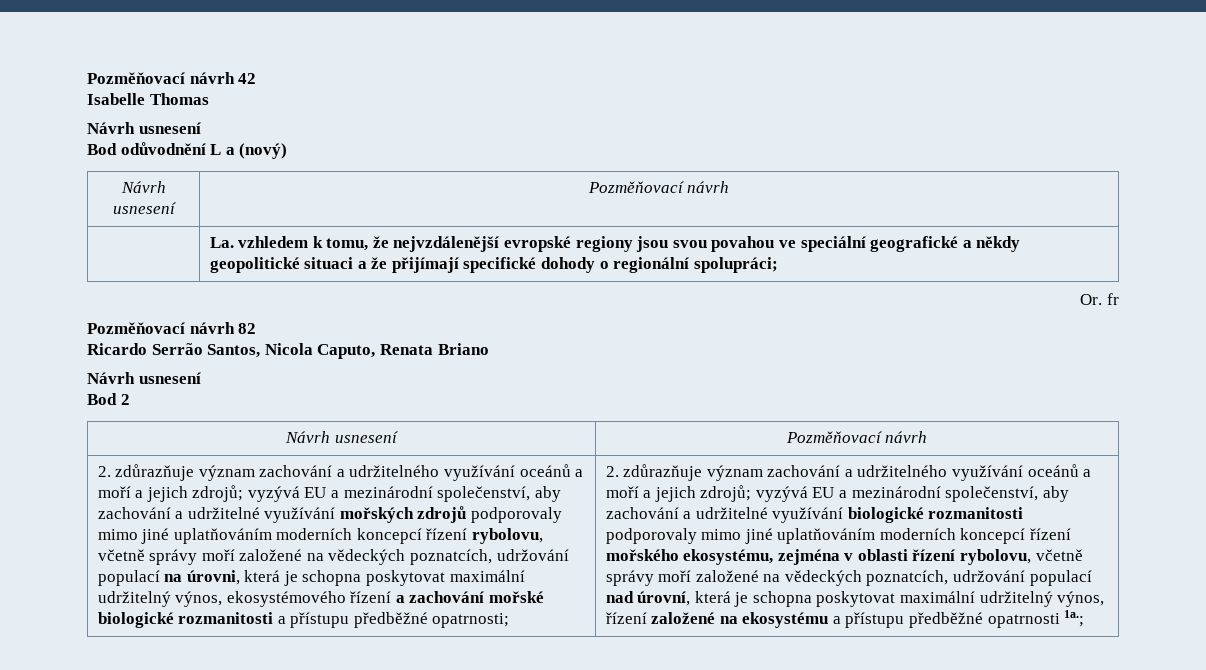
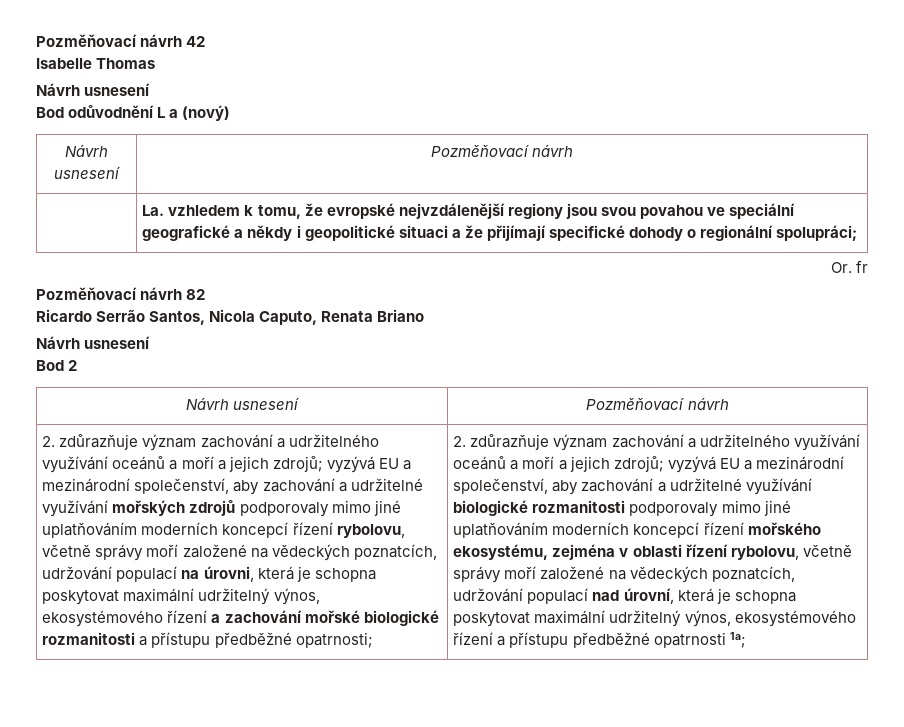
[393,236,572,252] nejvzdálenější evropské -> [326,203,505,219] evropské nejvzdálenější
(1021, 244) none -> [296,225,301,238] i
[605,612,829,628] řízení založené na ekosystému -> [734,610,856,627] [453,632,494,645] ekosystémového řízení
[1064,610,1085,627] 1a.; -> [729,632,746,648] 1a;

